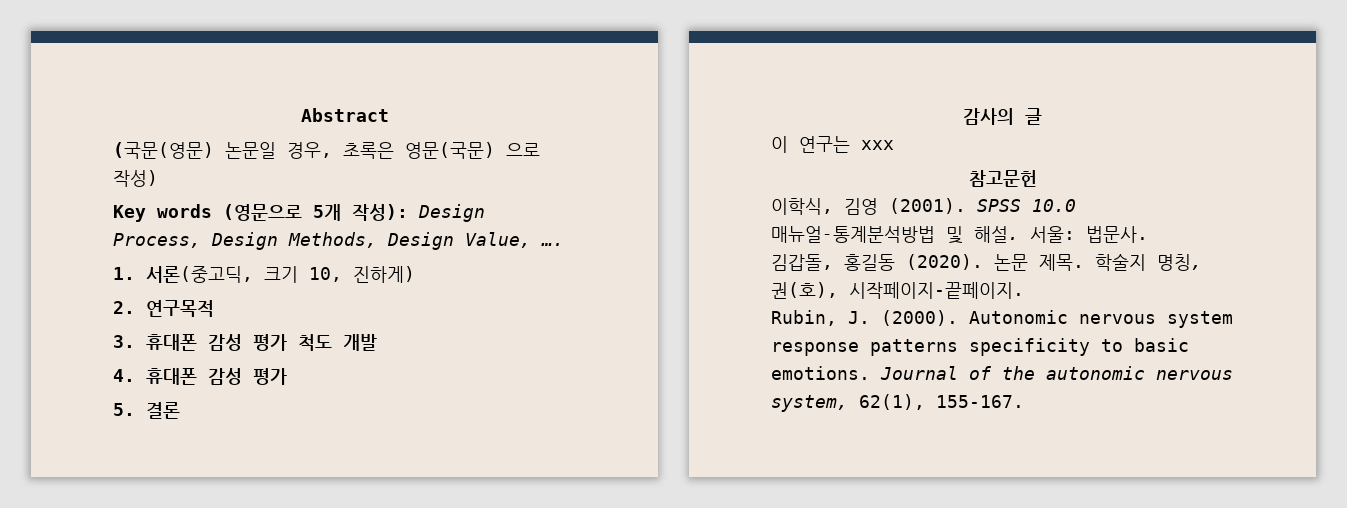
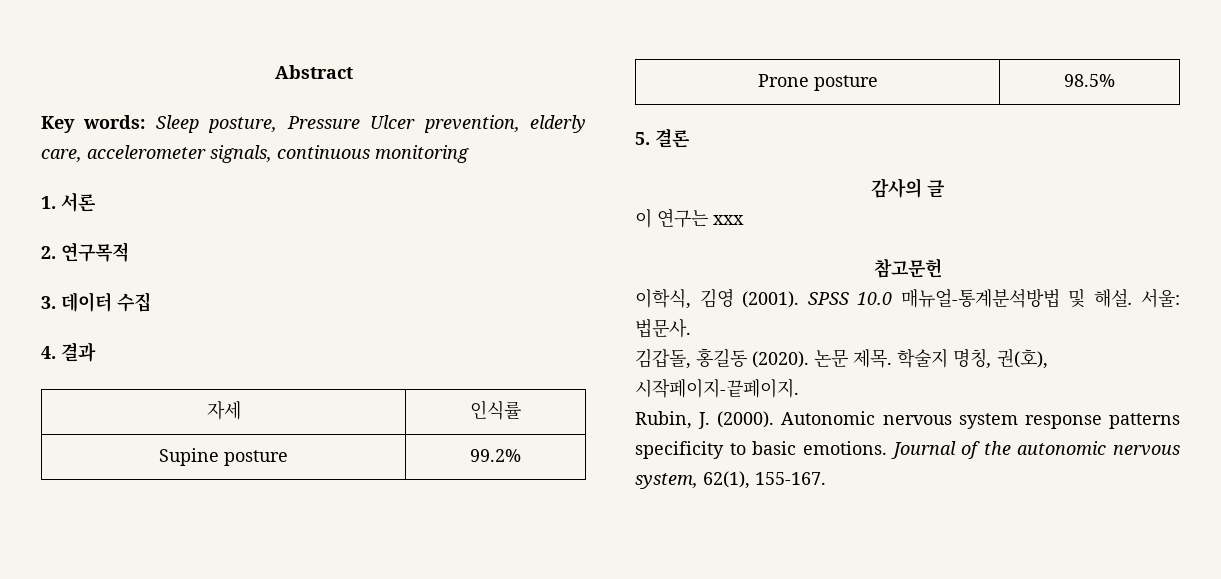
[113,142,540,159] [113,170,158,187] [113,204,485,222] [113,232,564,250] [113,266,415,283] [113,300,214,317] [113,334,377,351] [113,368,287,385] (국문(영문) 논문일 경우, 초록은 영문(국문) 으로 작성) // Key words (영문으로 5개 작성): Design Process, Design Methods, Design Value, …. // 1. 서론(중고딕, 크기 10, 진하게) // 2. 연구목적 // 3. 휴대폰 감성 평가 척도 개발 // 4. 휴대폰 감성 평가 -> [41,115,586,133] [41,145,469,163] [41,192,96,212] [41,242,129,262] [41,292,151,312] [41,342,96,362] [206,400,241,420] [470,400,521,420] [159,448,288,466] [470,449,521,462] [757,74,878,91] [1064,74,1115,87] Key words: Sleep posture, Pressure Ulcer prevention, elderly care, accelerometer signals, continuous monitoring // 1. 서론 // 2. 연구목적 // 3. 데이터 수집 // 4. 결과 // 자세 | 인식률 // Supine posture | 99.2% // Prone posture | 98.5%

